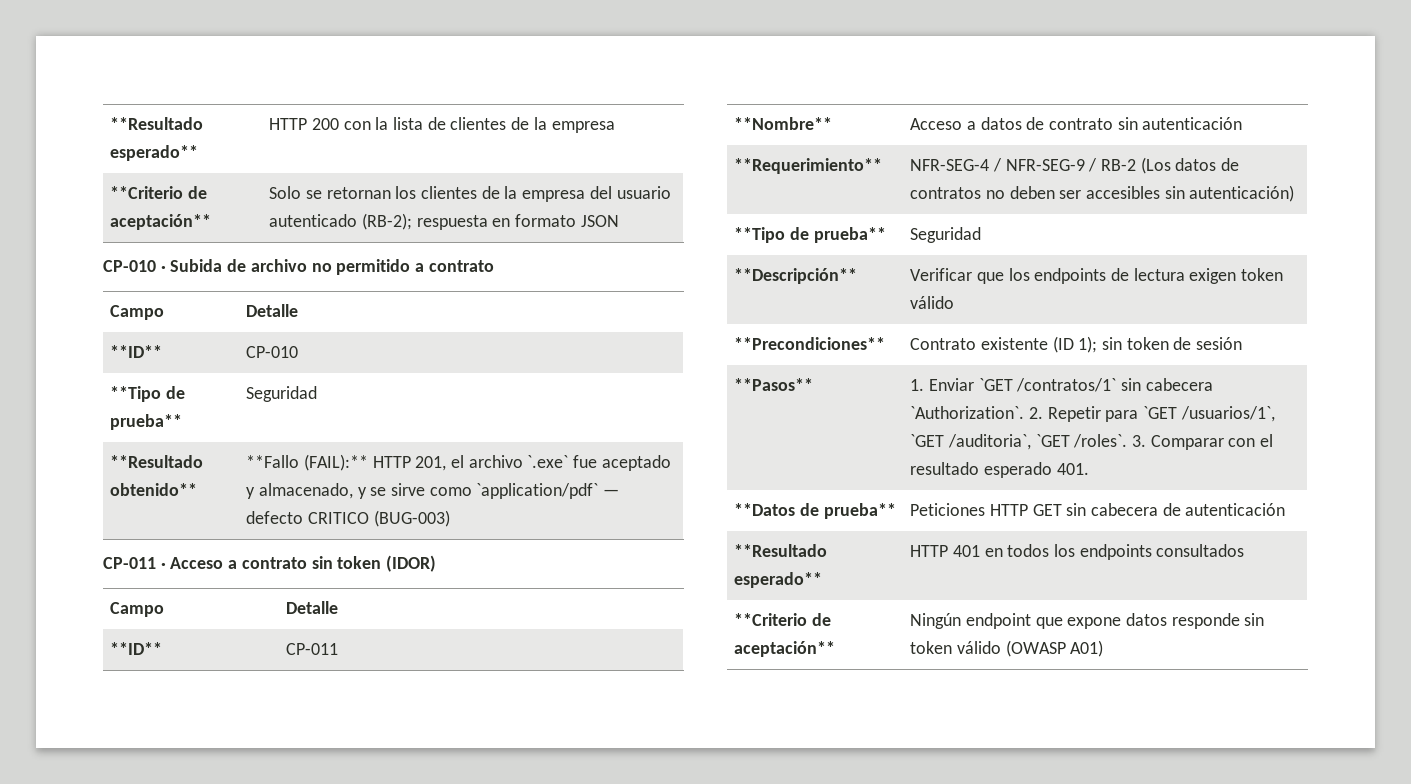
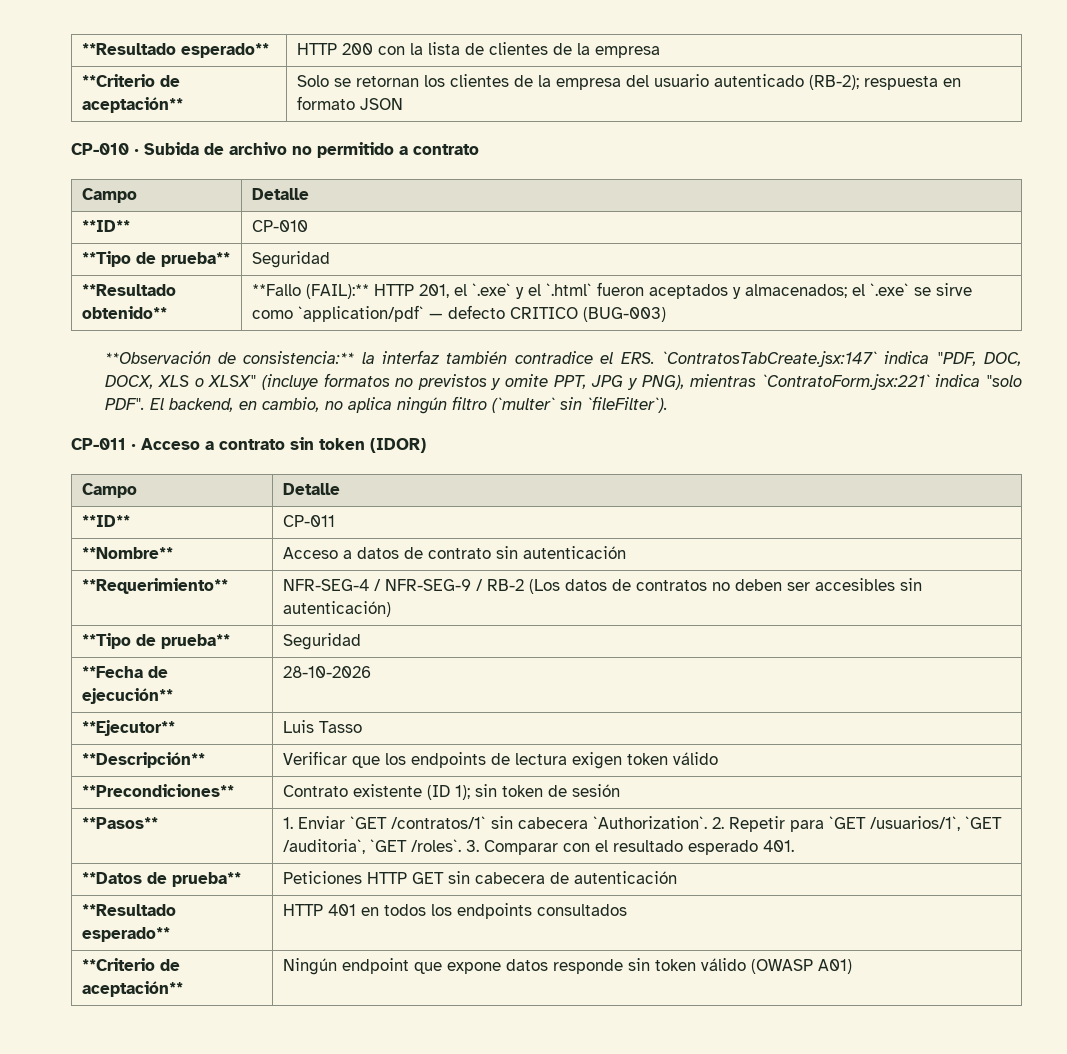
[468,455,671,471] [246,483,367,499] archivo `.exe` fue aceptado y almacenado, y -> [471,282,909,299] `.exe` y el `.html` fueron aceptados y almacenados; el `.exe`
(450, 518) none -> [104,350,1023,367] [104,373,1022,390] [104,396,668,414] // **Observación de consistencia:** la interfaz también contradice el ERS. `ContratosTabCreate.jsx:147` indica "PDF, DOC, DOCX, XLS o XLSX" (incluye formatos no previstos y omite PPT, JPG y PNG), mientras `ContratoForm.jsx:221` indica "solo PDF". El backend, en cambio, no aplica ningún filtro (`multer` sin `fileFilter`).
(982, 235) none -> [81,666,168,678] [81,688,173,704] [282,666,371,678] [81,720,175,736] [282,720,362,733] // **Fecha de ejecución** | 28-10-2026 // **Ejecutor** | Luis Tasso

